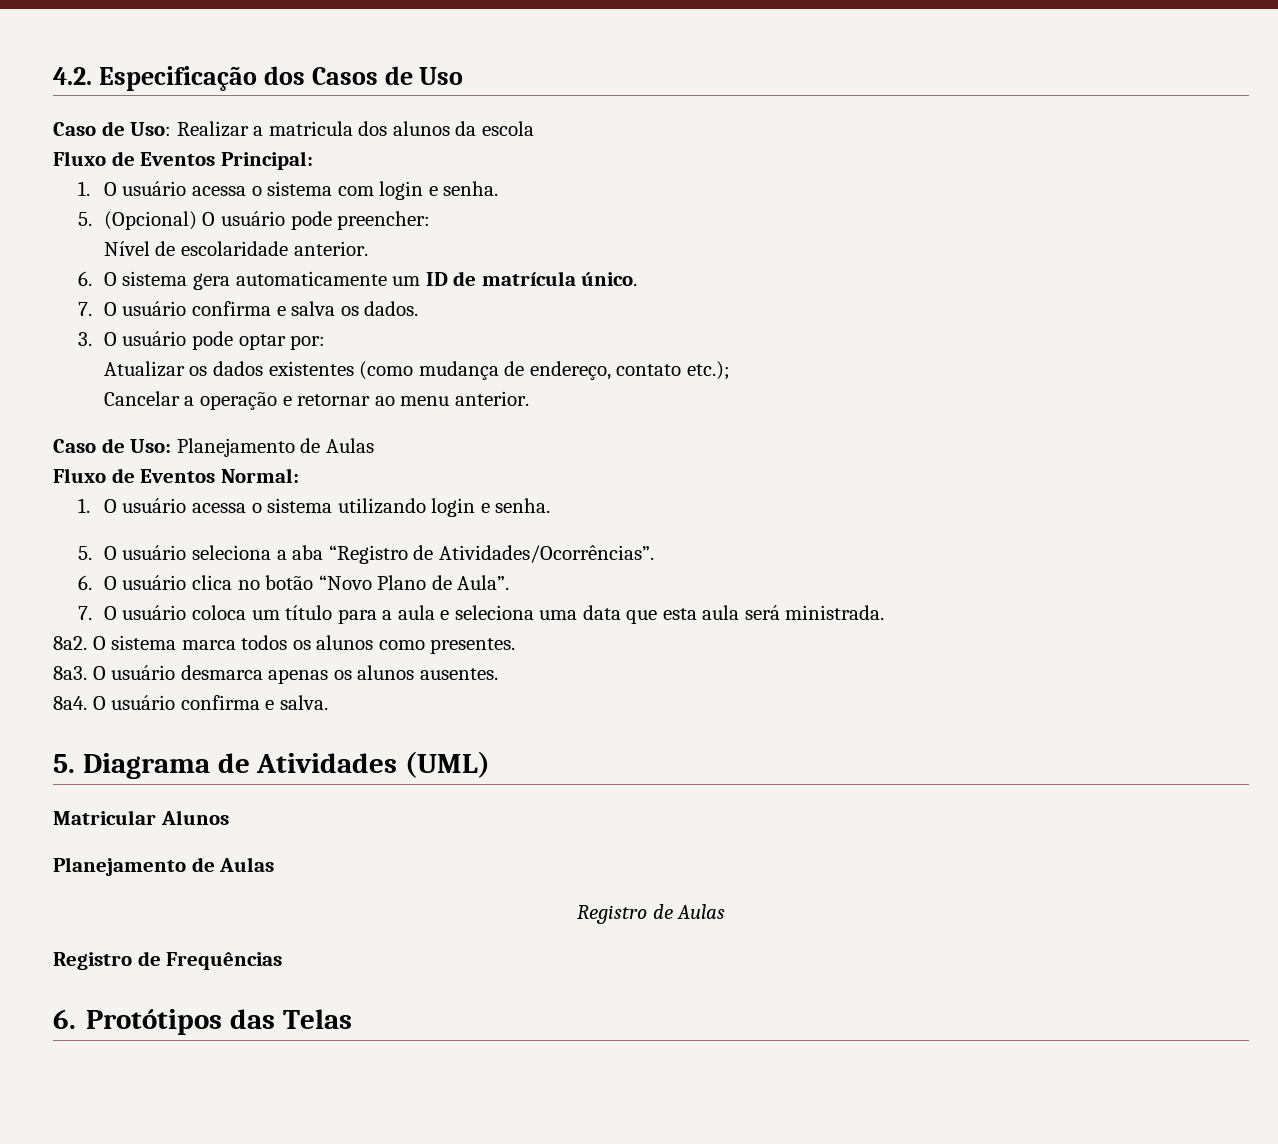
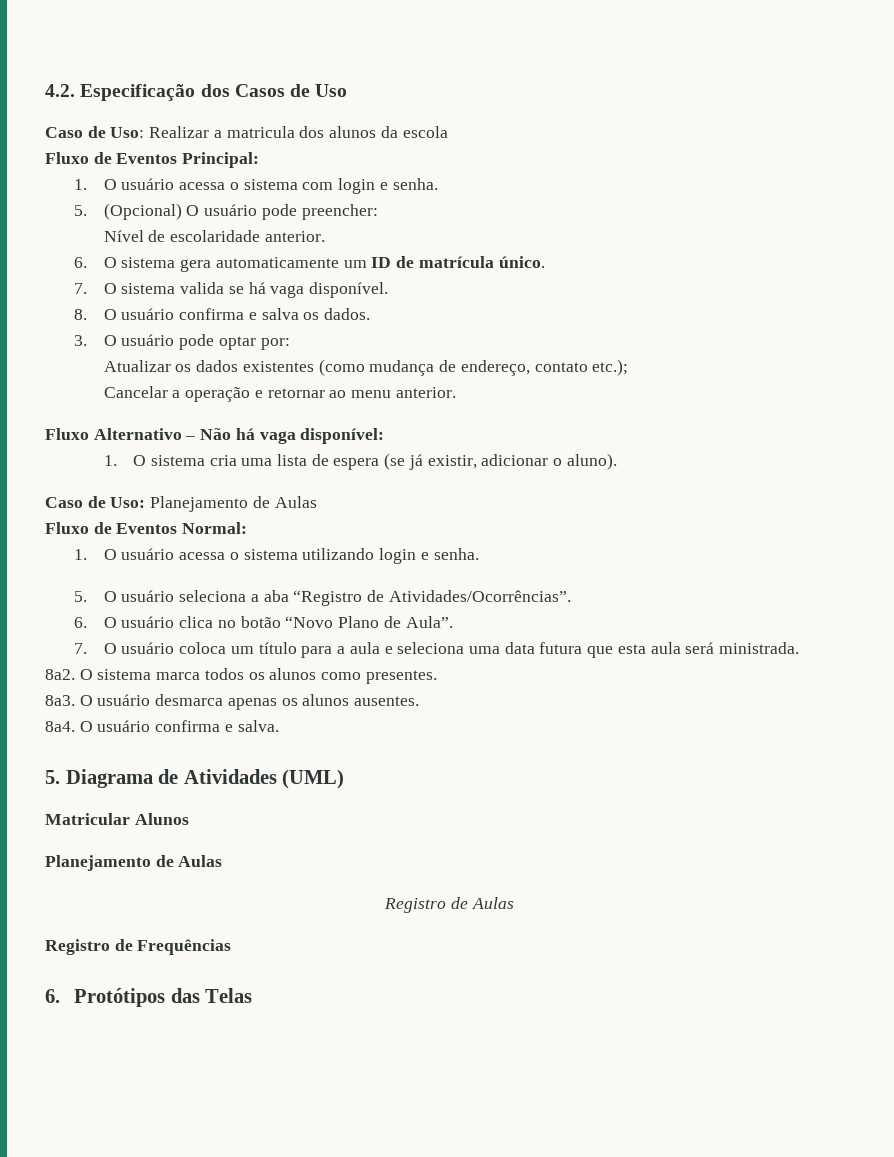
(117, 309) none -> [121,282,389,298] [74,309,117,320] sistema valida se há vaga disponível. // 8. O
(529, 398) none -> [45,428,385,444] [103,453,617,470] // Fluxo Alternativo – Não há vaga disponível: // 1. O sistema cria uma lista de espera (se já existir, adicionar o aluno).
(621, 612) none -> [539,642,583,654] futura

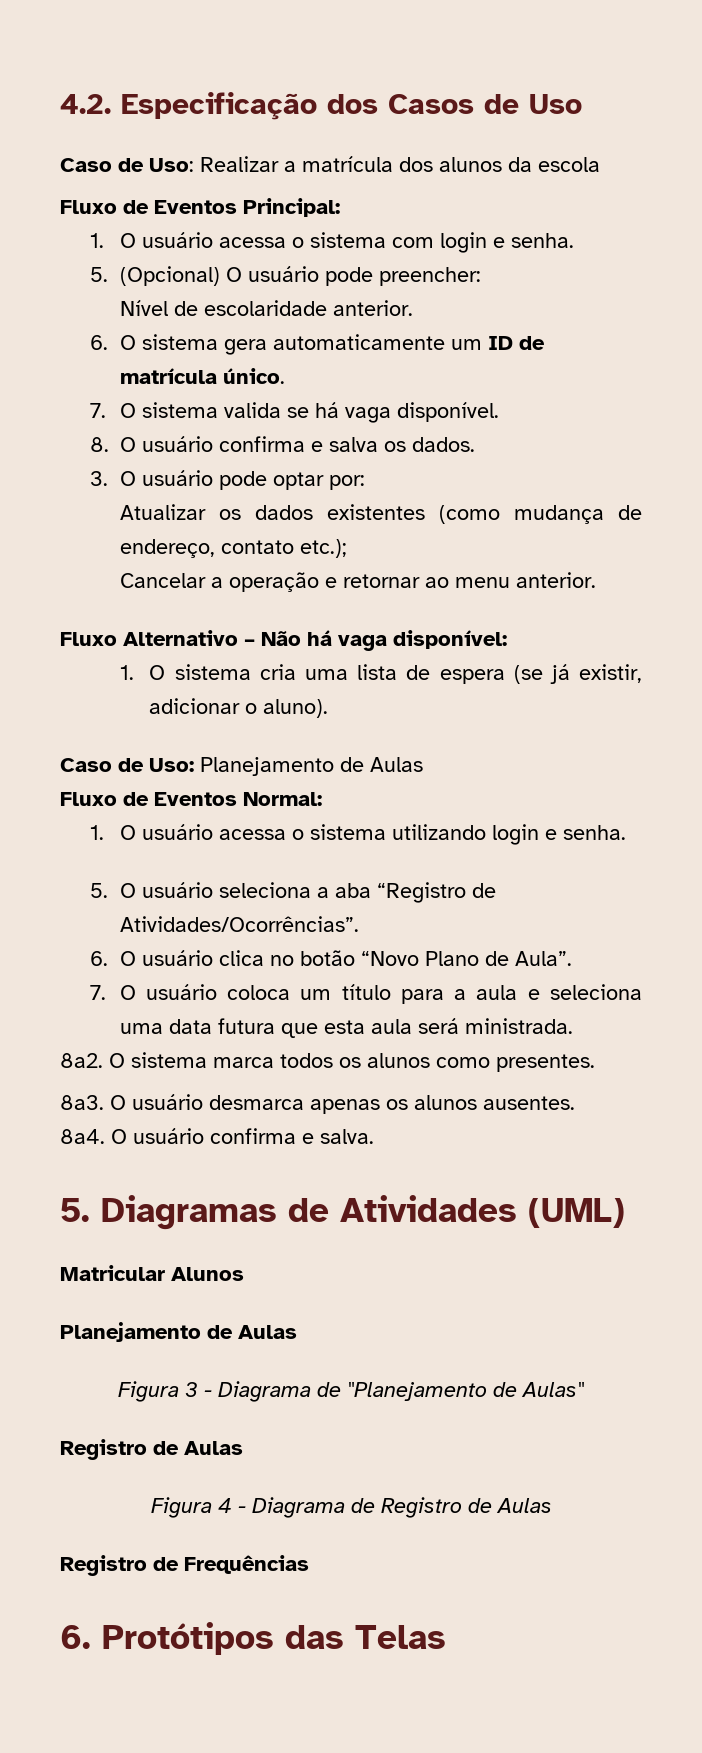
[226,126,295,138] matricula -> [302,156,393,172] matrícula
[65,769,153,788] Diagrama -> [101,1195,277,1230] Diagramas
(223, 861) none -> [118,1381,584,1402] [60,1439,243,1460] [150,1497,375,1518] Figura 3 - Diagrama de "Planejamento de Aulas" // Registro de Aulas // Figura 4 - Diagrama de

